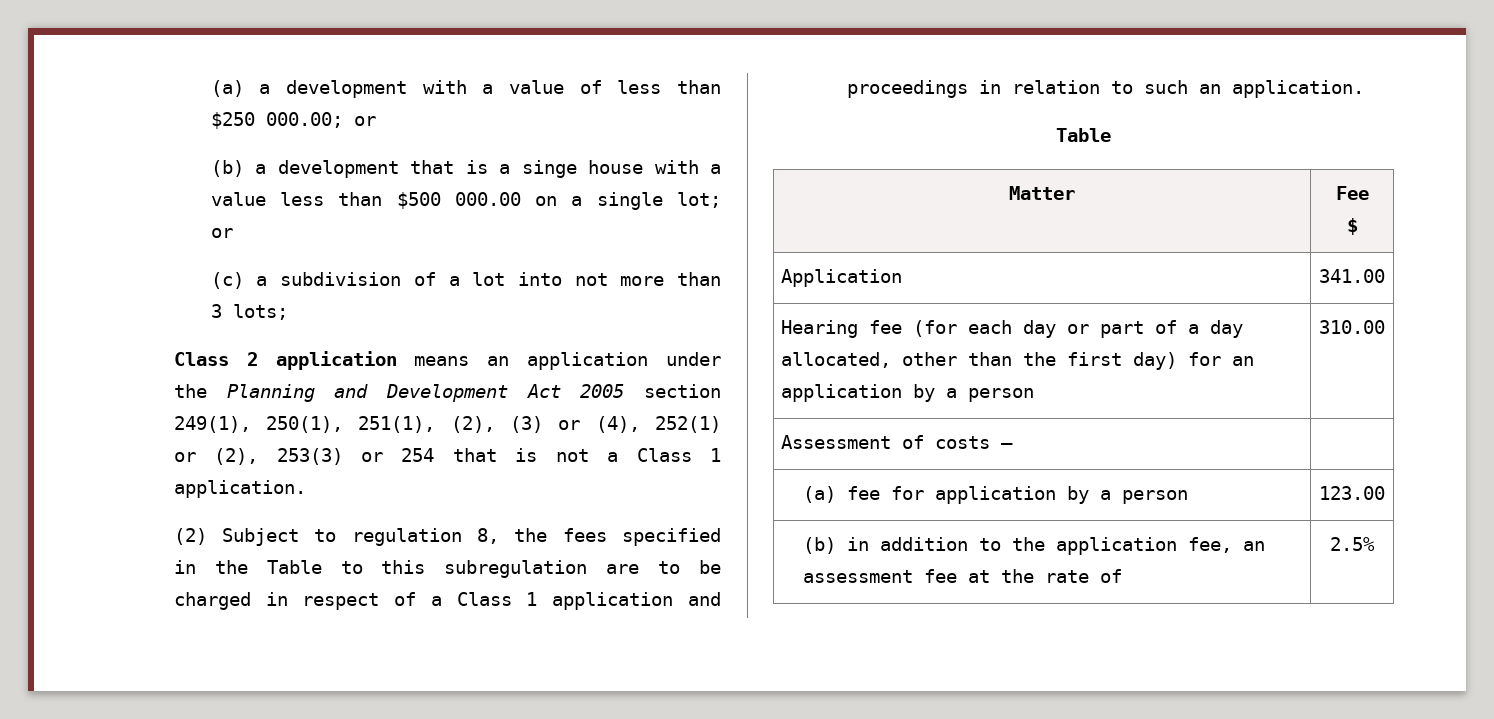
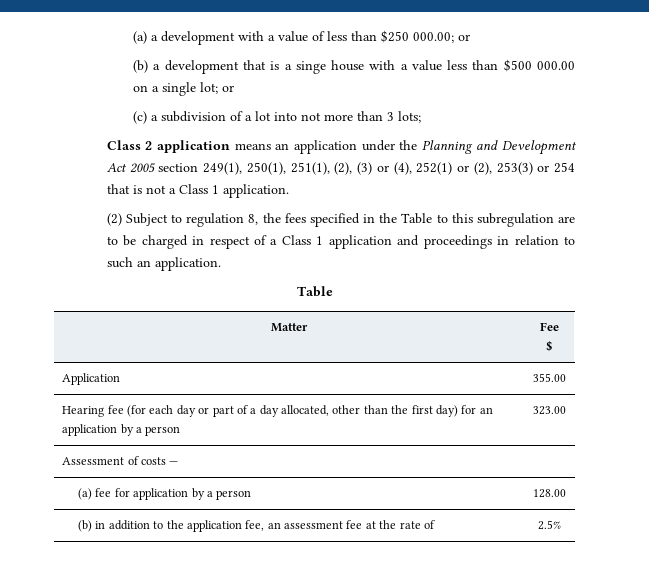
[1319,269,1385,283] 341.00 -> [532,373,566,382] 355.00
[1319,320,1385,334] 310.00 -> [532,406,566,415] 323.00
[1319,486,1385,500] 123.00 -> [532,489,566,498] 128.00

